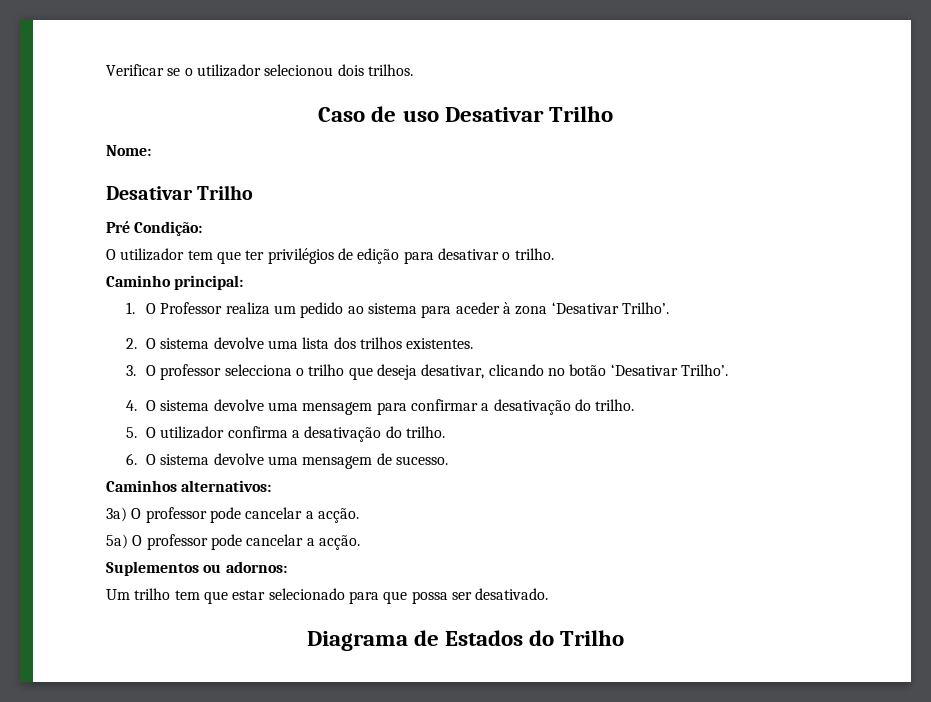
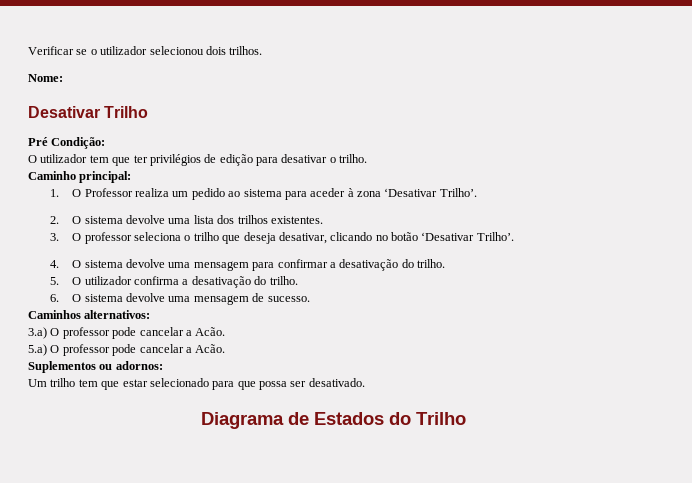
[318,106,613,122] // Caso de uso Desativar Trilho -> (263, 50) none
[224,364,292,376] selecciona -> [134,232,182,241] seleciona
[106,507,359,523] [106,534,360,550] 3a) O professor pode cancelar a acção. // 5a) O professor pode cancelar a acção. -> [28,327,226,339] [28,344,226,356] 3.a) O professor pode cancelar a Acão. // 5.a) O professor pode cancelar a Acão.

